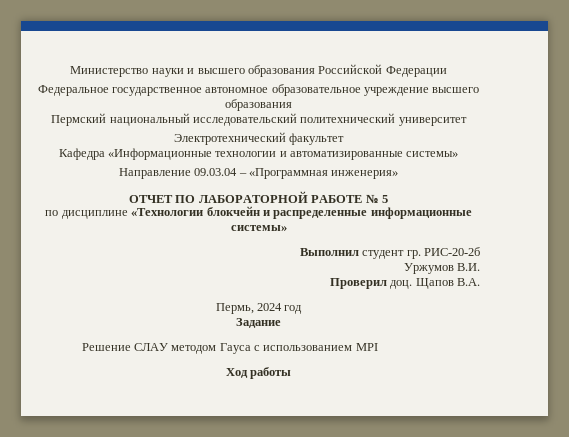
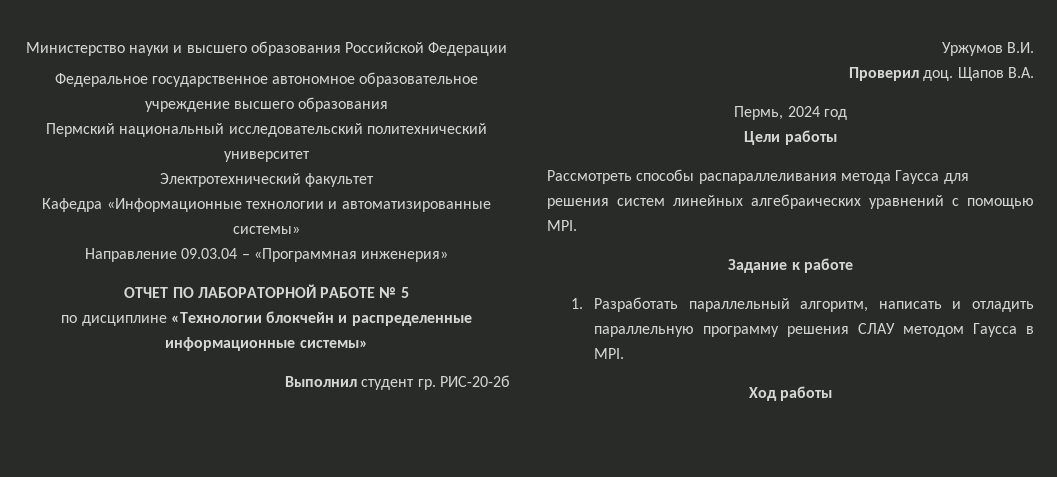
[236,318,281,328] [81,343,378,354] Задание // Решение СЛАУ методом Гауса с использованием MPI -> [744,130,837,145] [547,169,969,184] [547,194,1034,209] [547,220,577,231] [728,258,853,273] [570,297,1034,312] [594,323,1034,337] [594,348,625,359] Цели работы // Рассмотреть способы распараллеливания метода Гаусса для решения систем линейных алгебраических уравнений с помощью MPI. // Задание к работе // 1. Разработать параллельный алгоритм, написать и отладить параллельную программу решения СЛАУ методом Гаусса в MPI.

